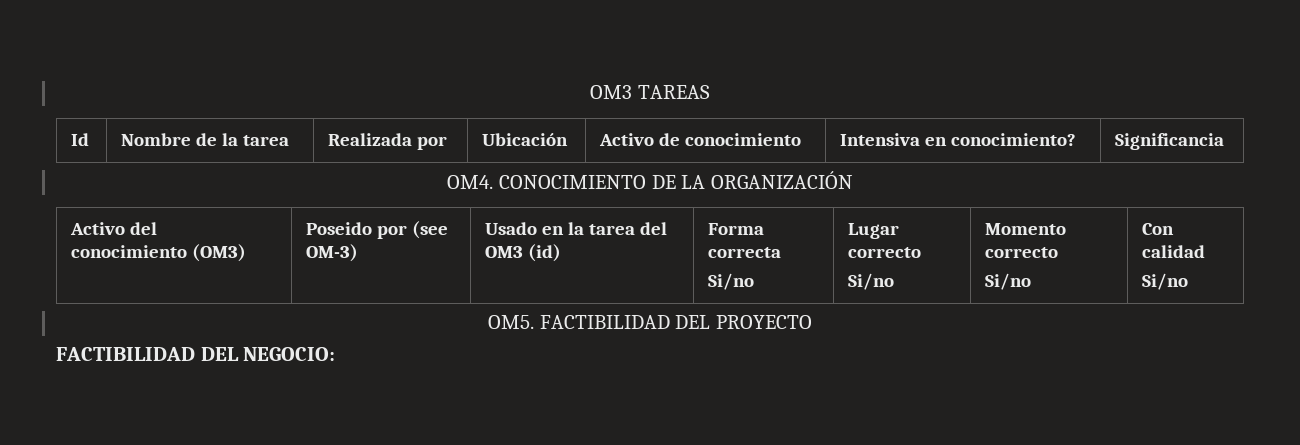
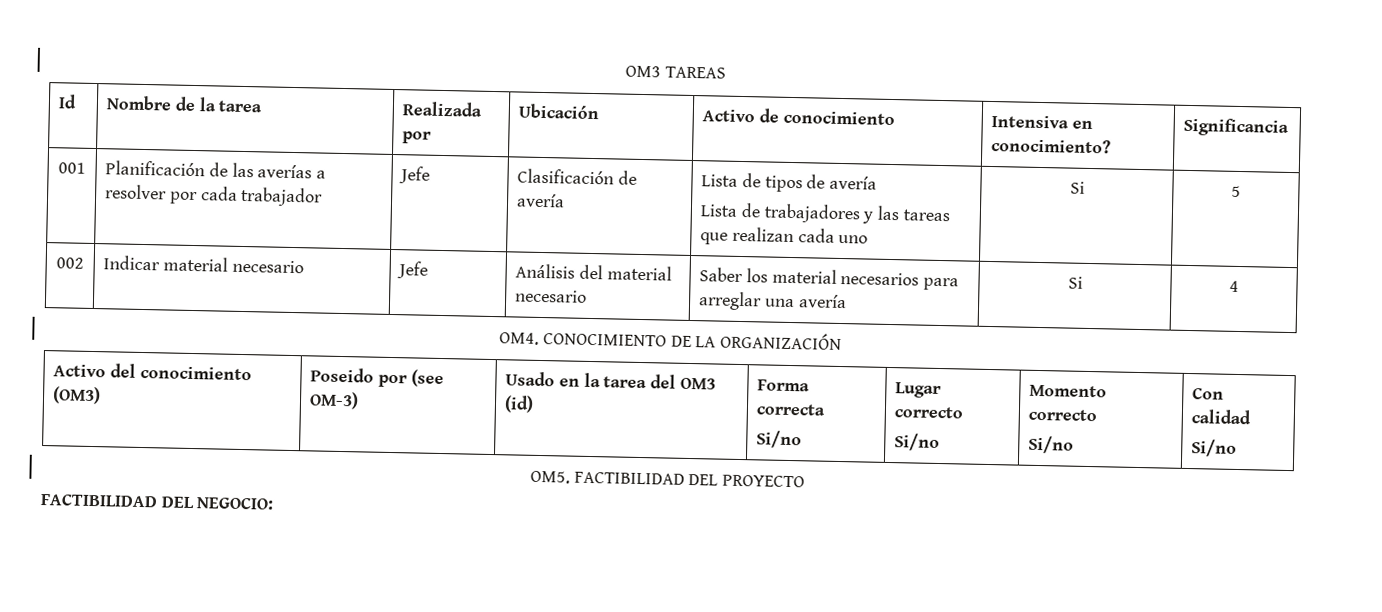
(1225, 141) none -> [58,162,86,174] [105,160,326,179] [105,184,324,207] [399,166,431,184] [517,168,637,185] [516,193,566,208] [701,172,877,193] [700,202,950,224] [700,226,869,245] [1069,181,1085,194] [1231,185,1241,198] [56,257,84,269] [103,255,304,274] [397,261,429,279] [515,263,672,281] [515,289,588,303] [699,267,959,291] [698,291,847,311] [1067,276,1083,289] [1229,280,1239,292] // 001 | Planificación de las averías a resolver por cada trabajador | Jefe | Clasificación de avería | Lista de tipos de avería // Lista de trabajadores y las tareas que realizan cada uno | Si | 5 // 002 | Indicar material necesario | Jefe | Análisis del material necesario | Saber los material necesarios para arreglar una avería | Si | 4

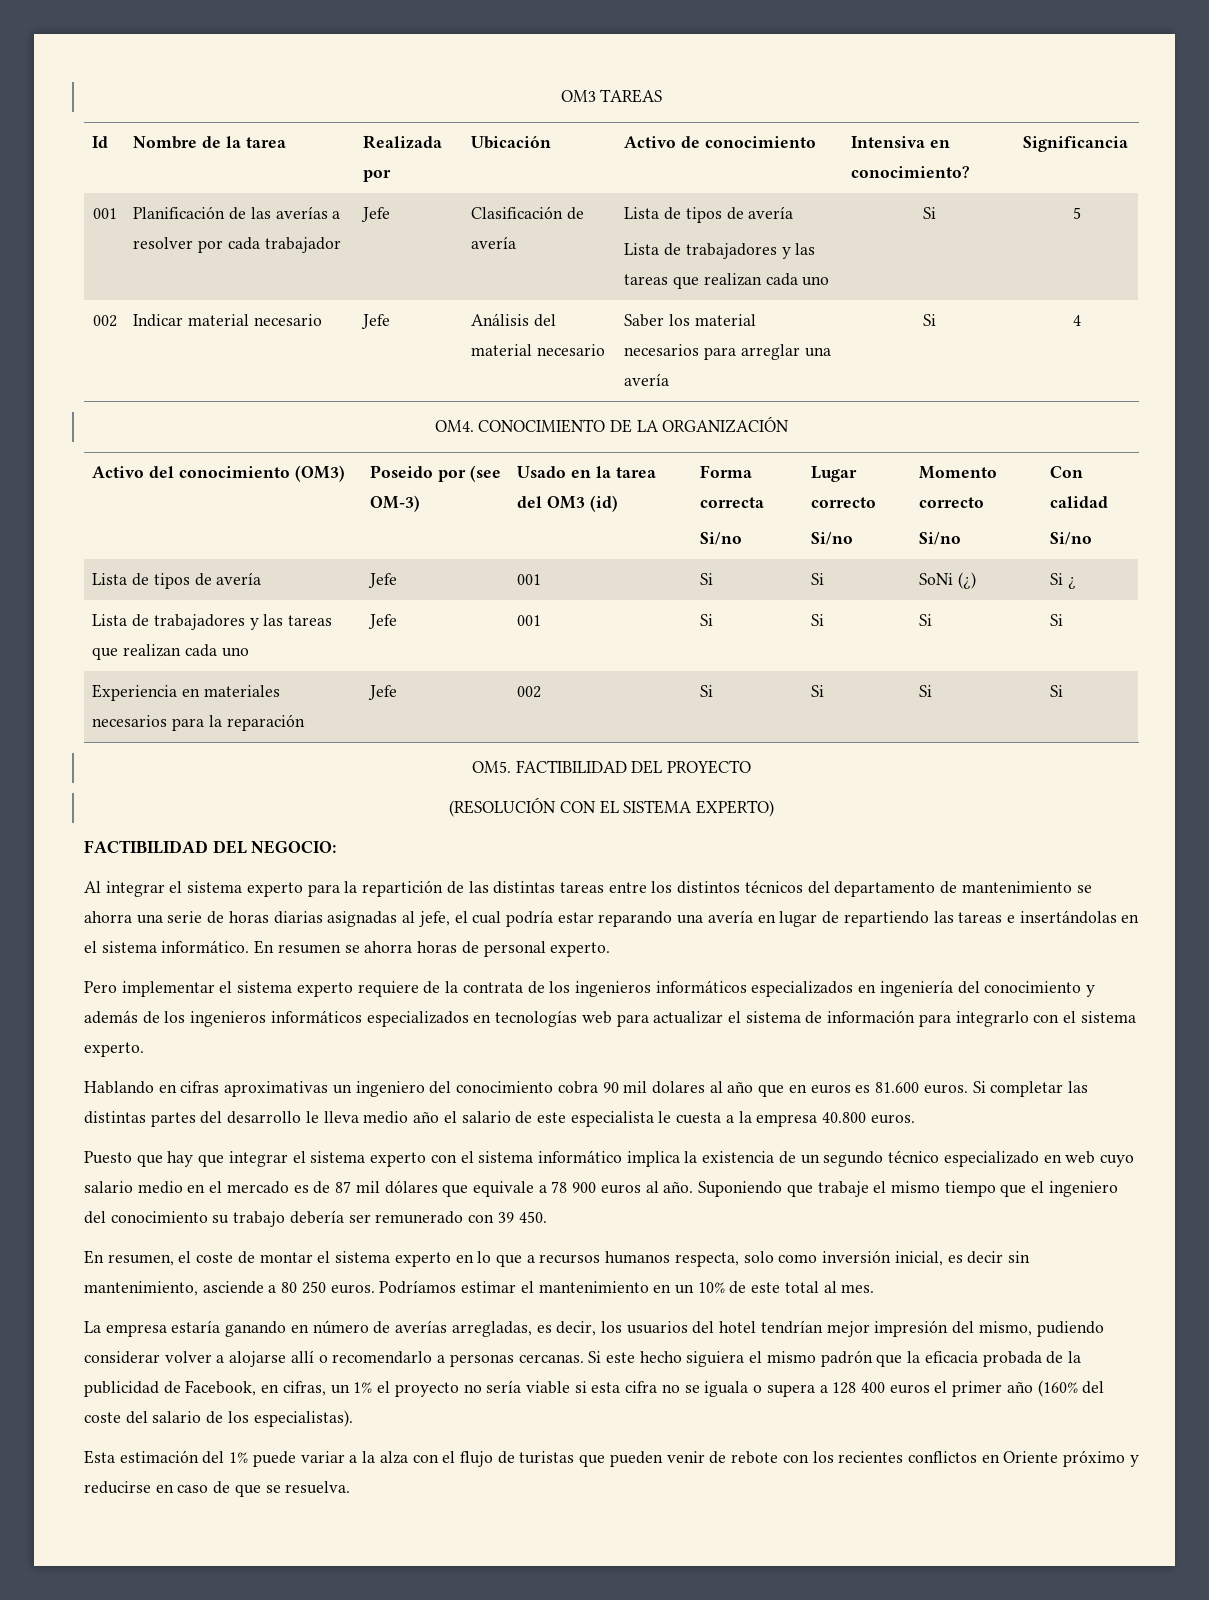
[529,470,806,488] [40,493,275,510] // OM5. FACTIBILIDAD DEL PROYECTO // FACTIBILIDAD DEL NEGOCIO: -> [92,572,262,589] [368,573,398,588] [517,574,542,585] [700,573,714,585] [811,573,825,585] [919,572,977,589] [1050,573,1077,589] [92,614,333,630] [92,644,249,660] [368,614,398,629] [517,615,542,626] [700,614,714,626] [811,614,825,626] [919,614,933,626] [1050,614,1064,626] [92,684,280,701] [92,714,305,731] [368,685,398,700] [517,686,542,698] [700,685,714,697] [811,685,825,697] [919,685,933,697] [1050,685,1064,697] [471,760,752,774] [449,797,774,817] [84,840,337,854] [84,880,1092,897] [84,910,1140,927] [84,940,611,957] [84,980,1096,997] [84,1010,1136,1027] [84,1042,144,1057] [84,1081,1088,1097] [84,1111,915,1127] [84,1150,1134,1167] [84,1180,1118,1197] [84,1210,547,1227] [84,1250,1030,1267] [84,1280,875,1296] [84,1320,1104,1337] [84,1350,1081,1367] [84,1380,1105,1397] [84,1410,353,1427] [84,1450,1139,1467] [84,1481,351,1497] // Lista de tipos de avería | Jefe | 001 | Si | Si | SoNi (¿) | Si ¿ // Lista de trabajadores y las tareas que realizan cada uno | Jefe | 001 | Si | Si | Si | Si // Experiencia en materiales necesarios para la reparación | Jefe | 002 | Si | Si | Si | Si // OM5. FACTIBILIDAD DEL PROYECTO // (RESOLUCIÓN CON EL SISTEMA EXPERTO) // FACTIBILIDAD DEL NEGOCIO: // Al integrar el sistema experto para la repartición de las distintas tareas entre los distintos técnicos del departamento de mantenimiento se ahorra una serie de horas diarias asignadas al jefe, el cual podría estar reparando una avería en lugar de repartiendo las tareas e insertándolas en el sistema informático. En resumen se ahorra horas de personal experto. // Pero implementar el sistema experto requiere de la contrata de los ingenieros informáticos especializados en ingeniería del conocimiento y además de los ingenieros informáticos especializados en tecnologías web para actualizar el sistema de información para integrarlo con el sistema experto. // Hablando en cifras aproximativas un ingeniero del conocimiento cobra 90 mil dolares al año que en euros es 81.600 euros. Si completar las distintas partes del desarrollo le lleva medio año el salario de este especialista le cuesta a la empresa 40.800 euros. // Puesto que hay que integrar el sistema experto con el sistema informático implica la existencia de un segundo técnico especializado en web cuyo salario medio en el mercado es de 87 mil dólares que equivale a 78 900 euros al año. Suponiendo que trabaje el mismo tiempo que el ingeniero del conocimiento su trabajo debería ser remunerado con 39 450. // En resumen, el coste de montar el sistema experto en lo que a recursos humanos respecta, solo como inversión inicial, es decir sin mantenimiento, asciende a 80 250 euros. Podríamos estimar el mantenimiento en un 10% de este total al mes. // La empresa estaría ganando en número de averías arregladas, es decir, los usuarios del hotel tendrían mejor impresión del mismo, pudiendo considerar volver a alojarse allí o recomendarlo a personas cercanas. Si este hecho siguiera el mismo padrón que la eficacia probada de la publicidad de Facebook, en cifras, un 1% el proyecto no sería viable si esta cifra no se iguala o supera a 128 400 euros el primer año (160% del coste del salario de los especialistas). // Esta estimación del 1% puede variar a la alza con el flujo de turistas que pueden venir de rebote con los recientes conflictos en Oriente próximo y reducirse en caso de que se resuelva.

